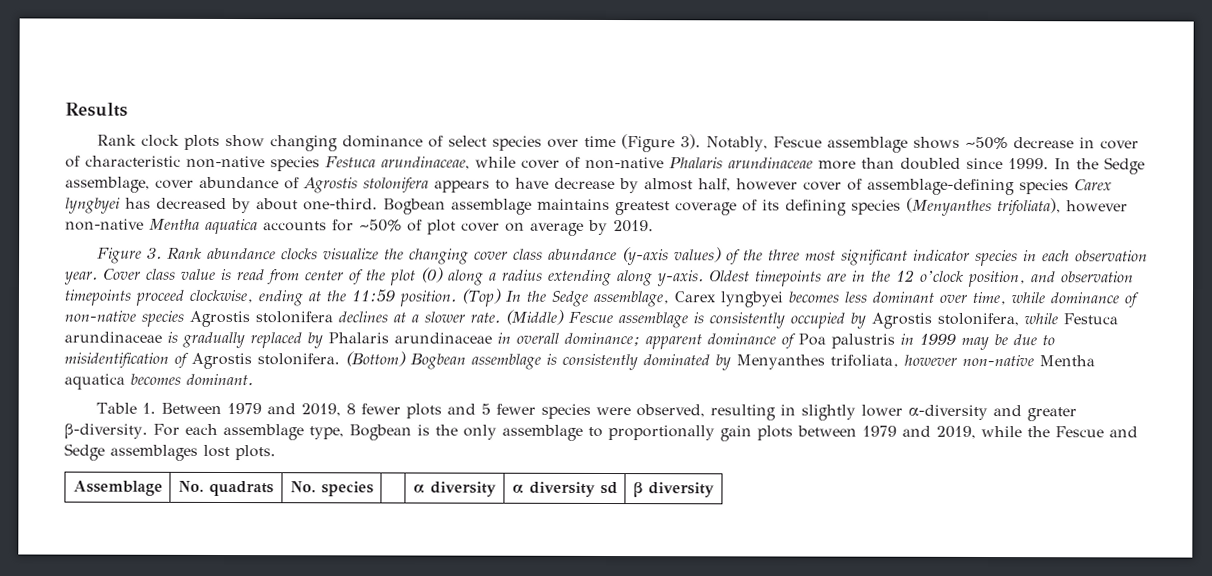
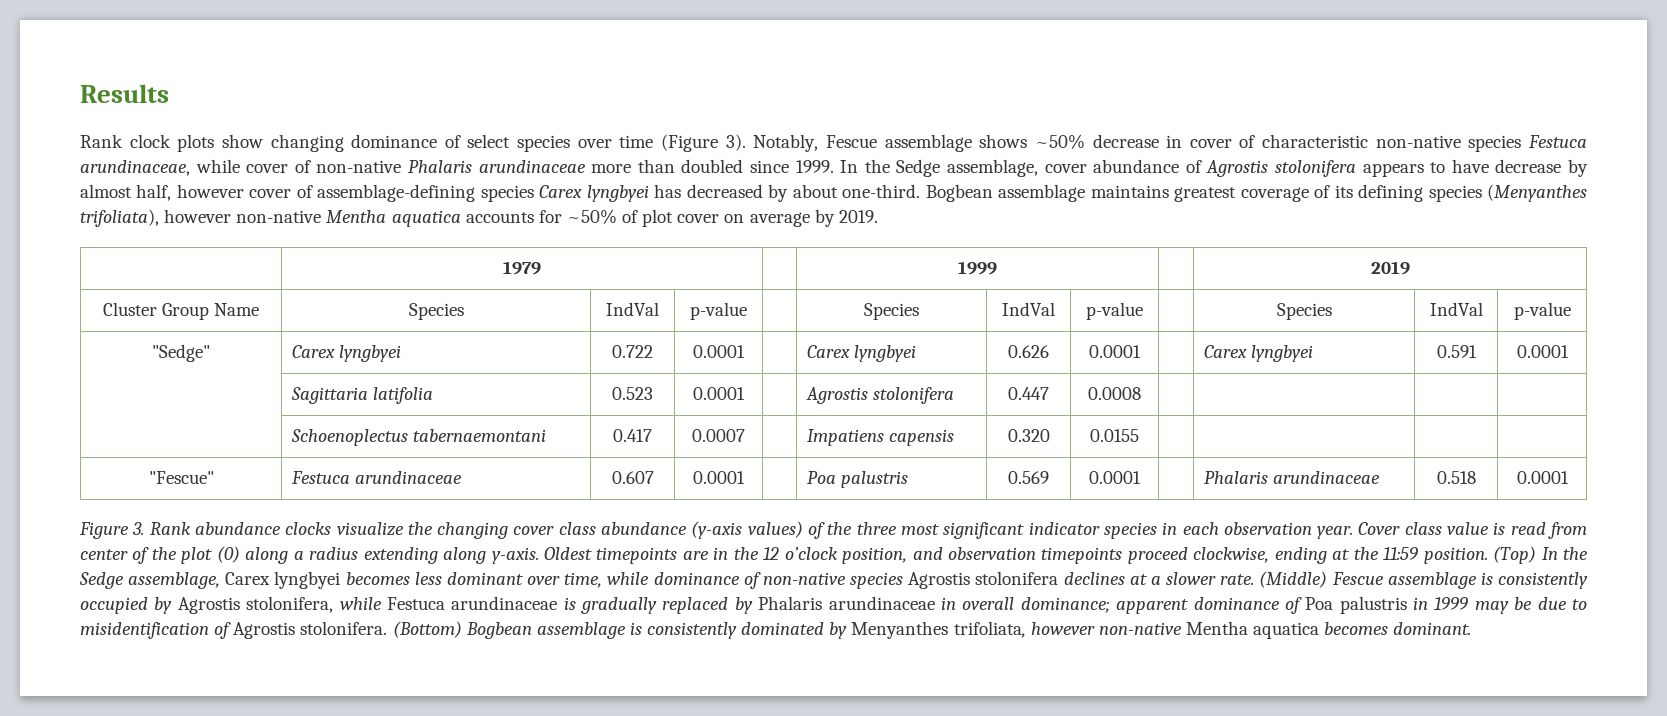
(654, 226) none -> [503,261,541,275] [958,261,997,275] [1370,261,1410,275] [102,302,260,320] [408,303,464,320] [606,302,659,316] [690,302,747,320] [864,303,919,320] [1002,302,1055,316] [1086,302,1143,320] [1276,303,1332,320] [1429,302,1483,316] [1513,302,1571,320] [152,344,210,362] [291,345,401,362] [612,345,653,358] [693,345,745,358] [806,345,916,362] [1008,345,1049,358] [1089,345,1141,358] [1203,345,1313,362] [1436,345,1477,358] [1516,345,1569,358] [290,387,433,404] [612,387,653,400] [693,387,745,400] [805,387,954,404] [1008,387,1049,400] [1088,387,1141,400] [290,429,546,446] [613,429,652,442] [692,429,745,442] [806,429,954,446] [1007,429,1050,442] [1090,429,1139,442] [148,471,214,484] [290,471,462,484] [611,471,654,484] [693,471,745,484] [806,471,908,488] [1008,471,1049,484] [1089,471,1141,484] [1203,471,1380,484] [1436,471,1476,484] [1516,471,1569,484] // | 1979 | | 1999 | | 2019 // Cluster Group Name | Species | IndVal | p-value | | Species | IndVal | p-value | | Species | IndVal | p-value // "Sedge" | Carex lyngbyei | 0.722 | 0.0001 | | Carex lyngbyei | 0.626 | 0.0001 | | Carex lyngbyei | 0.591 | 0.0001 // | Sagittaria latifolia | 0.523 | 0.0001 | | Agrostis stolonifera | 0.447 | 0.0008 | | | | // | Schoenoplectus tabernaemontani | 0.417 | 0.0007 | | Impatiens capensis | 0.320 | 0.0155 | | | | // "Fescue" | Festuca arundinaceae | 0.607 | 0.0001 | | Poa palustris | 0.569 | 0.0001 | | Phalaris arundinaceae | 0.518 | 0.0001
[95,402,1077,422] [64,423,1138,442] [64,443,276,461] [72,480,163,496] [178,480,274,497] [289,481,374,497] [413,481,497,497] [511,481,618,497] [633,482,715,498] // Table 1. Between 1979 and 2019, 8 fewer plots and 5 fewer species were observed, resulting in slightly lower α-diversity and greater β-diversity. For each assemblage type, Bogbean is the only assemblage to proportionally gain plots between 1979 and 2019, while the Fescue and Sedge assemblages lost plots. // Assemblage | No. quadrats | No. species | | α diversity | α diversity sd | β diversity -> (1472, 628) none

